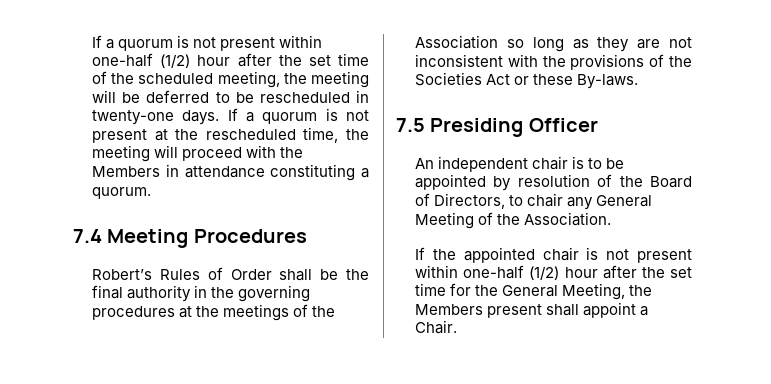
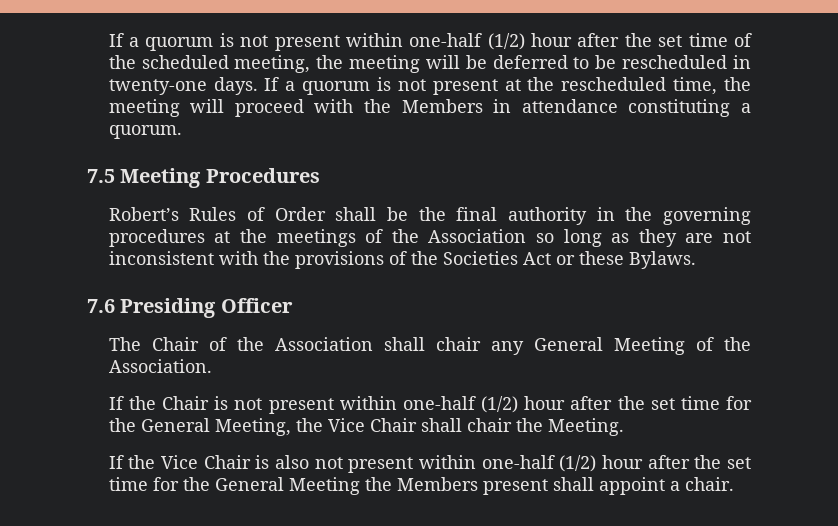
[73,229,102,243] 7.4 -> [87,169,115,183] 7.5
[577,74,639,89] [396,118,425,132] By-laws. // 7.5 -> [628,251,696,269] [87,299,115,313] Bylaws. // 7.6
[415,156,625,172] [415,174,692,191] [415,193,524,209] An independent chair is to be appointed by resolution of the Board of Directors, to -> [108,337,425,351] The Chair of the Association shall
[463,247,579,263] appointed chair -> [162,396,210,410] Chair
(653, 290) none -> [327,418,624,436] [108,455,752,473] [108,477,392,495] Vice Chair shall chair the Meeting. // If the Vice Chair is also not present within one-half (1/2) hour after the set time for the General Meeting the
[415,320,458,334] Chair. -> [684,477,734,491] chair.

